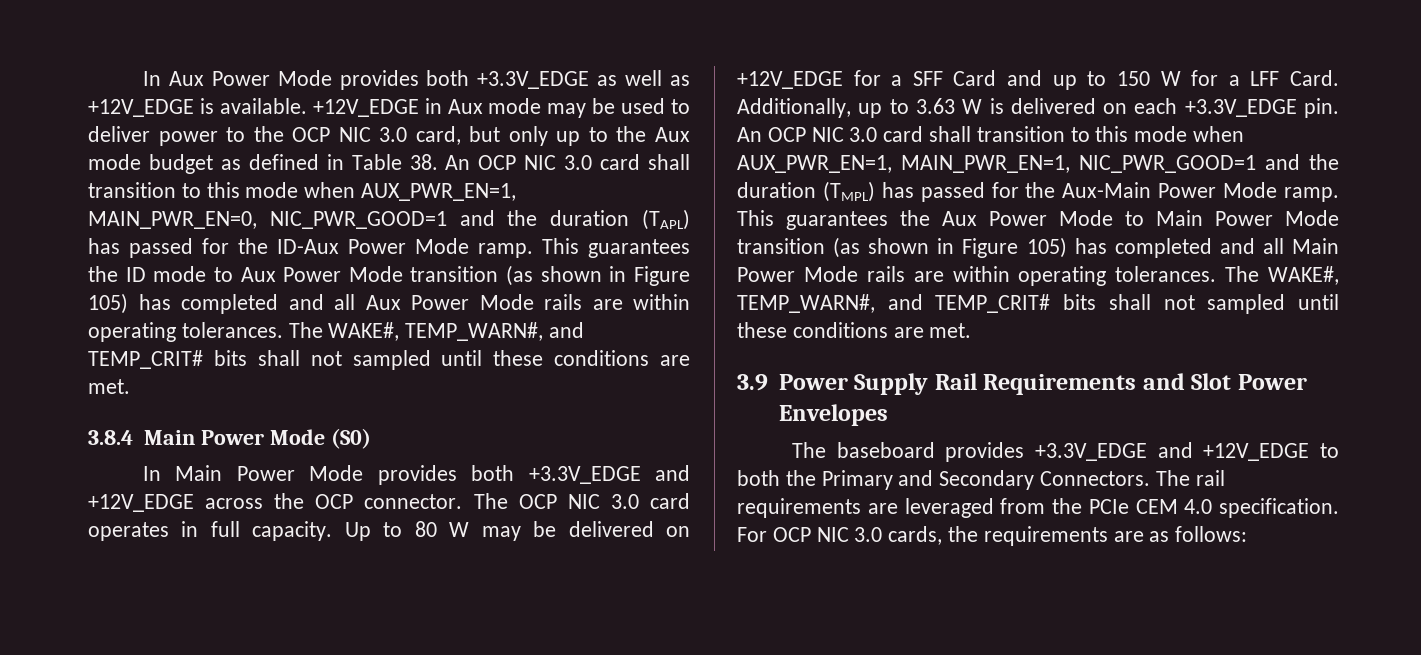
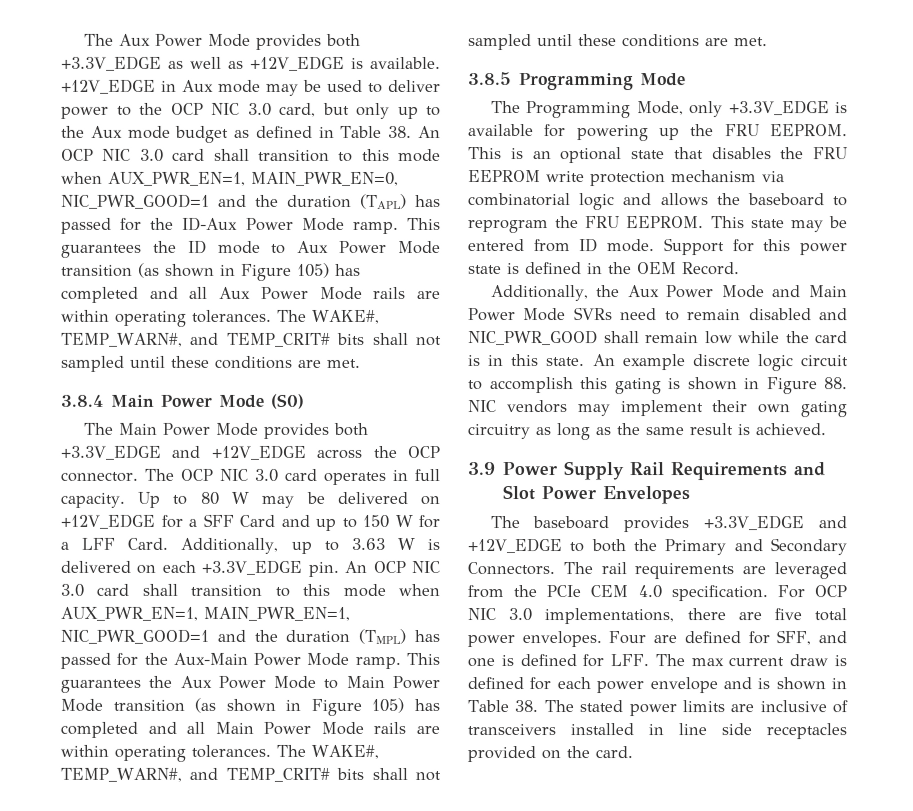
[142,71,161,86] In -> [83,33,114,46] The
[142,466,161,481] In -> [82,422,113,435] The
(972, 330) none -> [468,72,687,91] [490,100,848,119] [468,124,848,142] [468,147,848,164] [468,170,785,187] [468,193,848,211] [468,216,848,234] [468,238,848,256] [468,262,740,276] [490,285,848,302] [468,307,848,322] [468,330,848,346] [468,354,849,372] [468,377,848,395] [467,400,848,418] [467,423,826,441] // 3.8.5 Programming Mode // The Programming Mode, only +3.3V_EDGE is available for powering up the FRU EEPROM. This is an optional state that disables the FRU EEPROM write protection mechanism via combinatorial logic and allows the baseboard to reprogram the FRU EEPROM. This state may be entered from ID mode. Support for this power state is defined in the OEM Record. // Additionally, the Aux Power Mode and Main Power Mode SVRs need to remain disabled and NIC_PWR_GOOD shall remain low while the card is in this state. An example discrete logic circuit to accomplish this gating is shown in Figure 88. NIC vendors may implement their own gating circuitry as long as the same result is achieved.
[888,526,1248,546] cards, the requirements are as follows: -> [544,608,847,625] [467,630,847,648] [467,654,847,668] [467,677,847,694] [467,700,848,717] [467,723,847,740] [467,746,633,763] implementations, there are five total power envelopes. Four are defined for SFF, and one is defined for LFF. The max current draw is defined for each power envelope and is shown in Table 38. The stated power limits are inclusive of transceivers installed in line side receptacles provided on the card.

